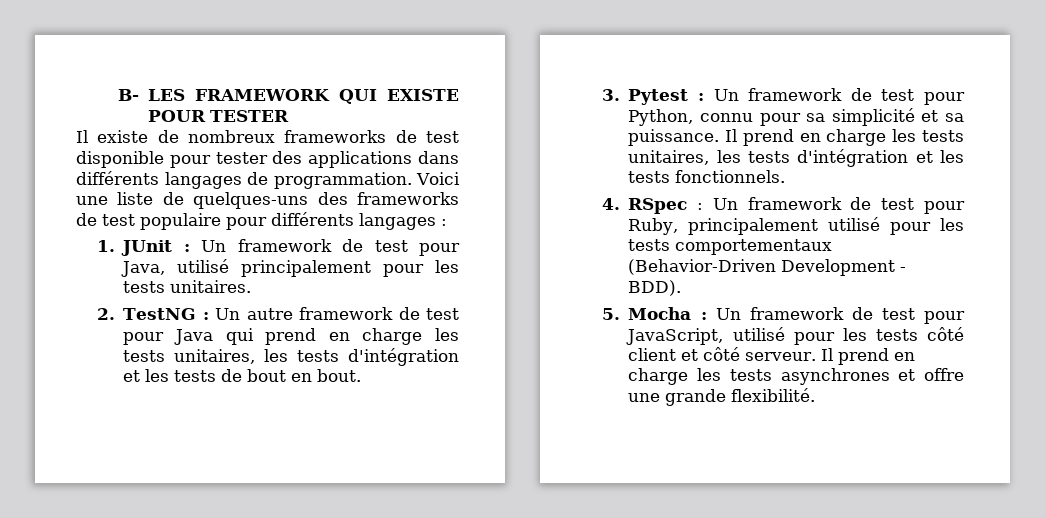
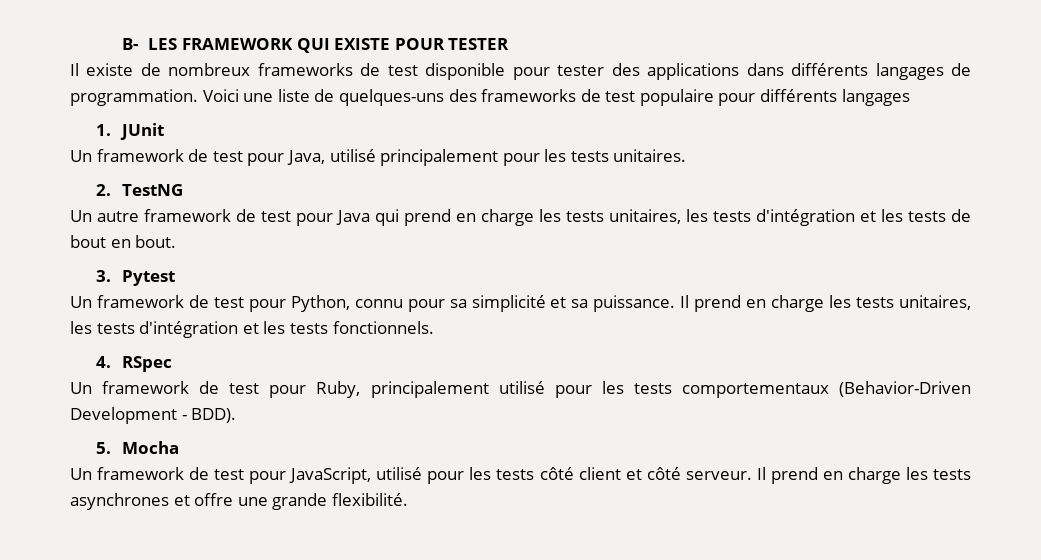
[441,219,447,226] : -> (910, 97) none
[183,244,190,252] : -> (165, 131) //
[202,312,209,320] : -> (184, 190) //
[698,93,705,101] : -> (176, 278) //
[697,203,704,210] : -> (173, 364) //
[700,312,707,320] : -> (180, 447) //

